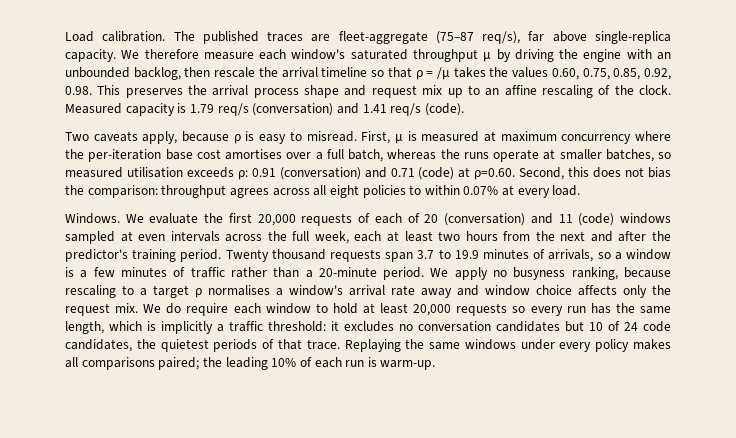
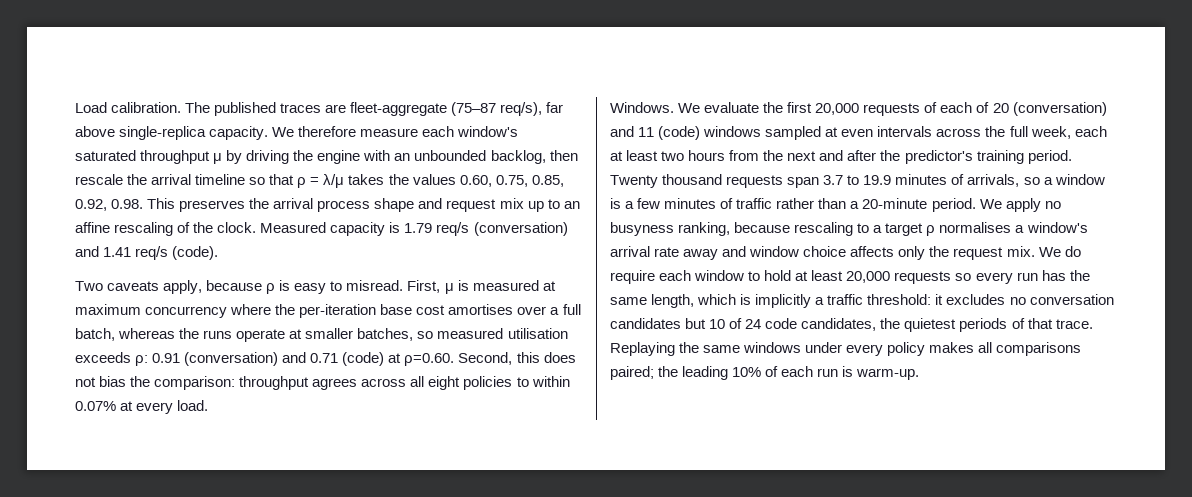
[436,67,450,80] /μ -> [323,174,345,188] λ/μ

